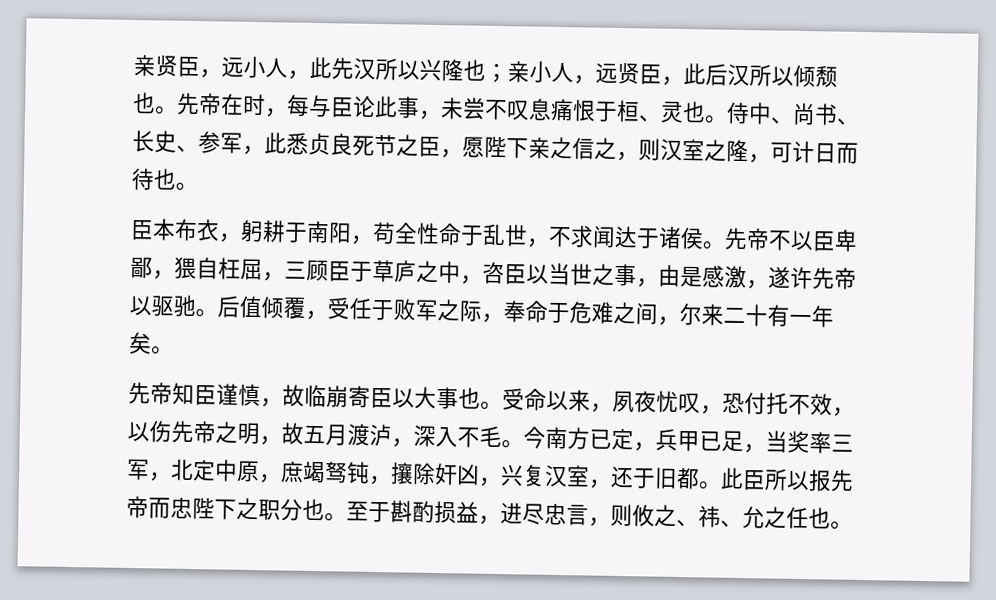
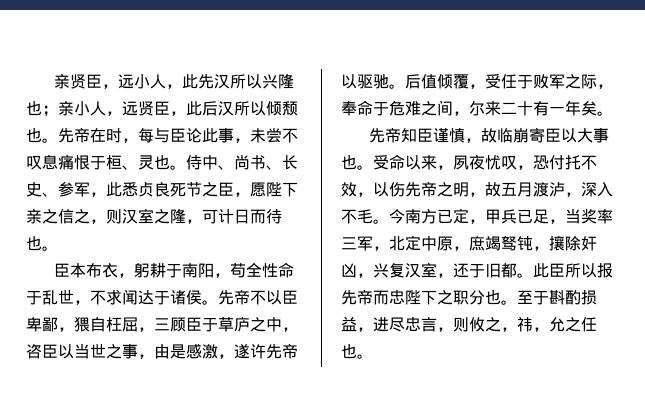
[655,428,700,452] 兵甲 -> [485,209,517,224] 甲兵
[676,505,743,528] 、祎、 -> [501,316,549,332] ，祎，

